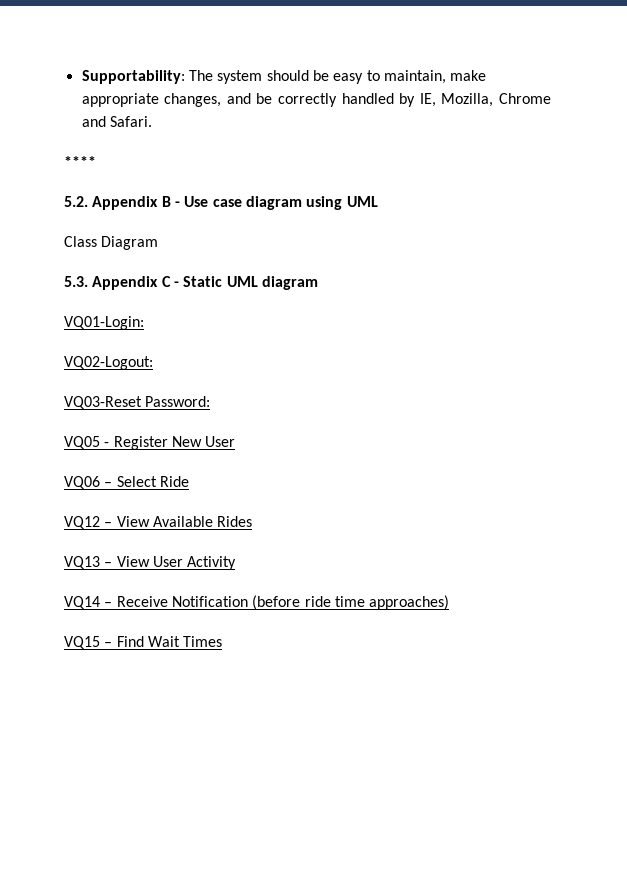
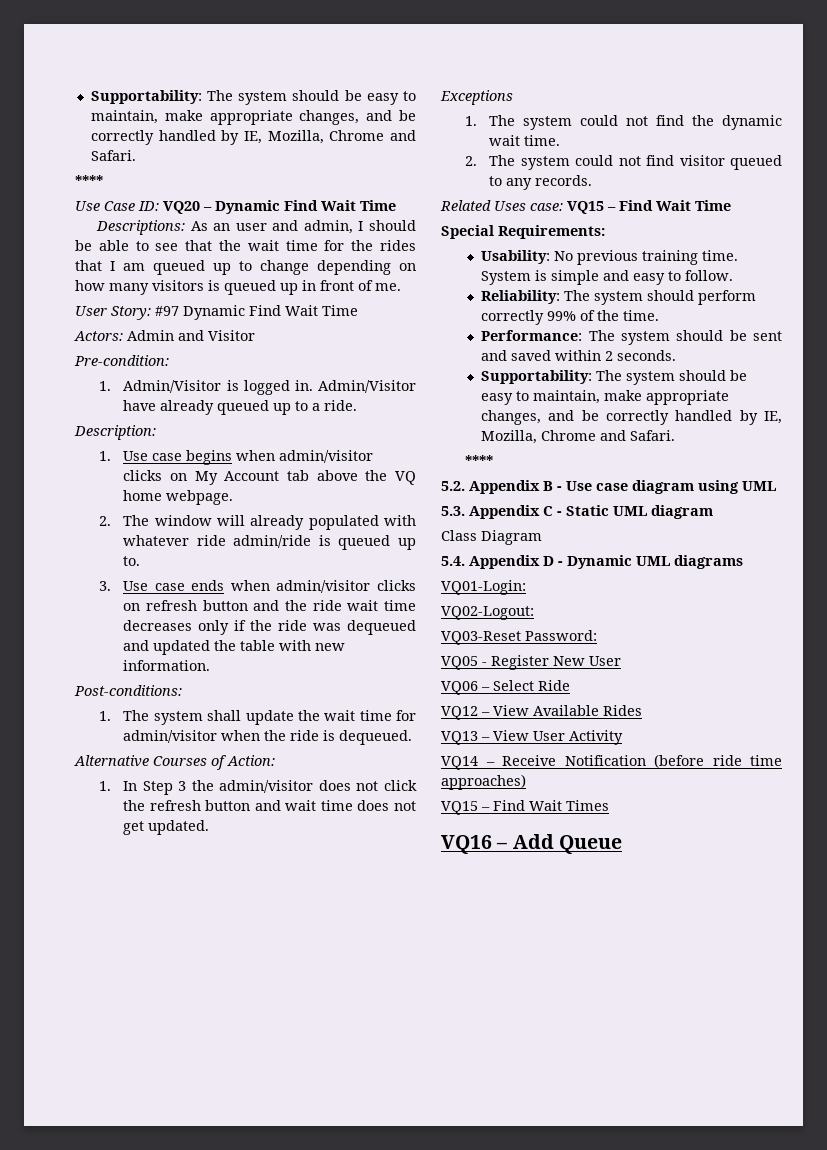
(96, 161) none -> [75,200,396,214] [96,220,417,235] [75,240,417,251] [75,260,416,275] [75,280,401,295] [75,305,358,320] [74,330,255,341] [74,355,169,366] [99,380,417,395] [123,400,358,415] [74,425,156,440] [99,450,374,465] [123,470,416,485] [123,490,234,505] [99,515,416,530] [123,535,416,550] [123,556,141,566] [99,580,416,593] [123,600,416,611] [123,620,416,635] [123,640,346,655] [123,660,211,671] [74,685,182,696] [99,710,416,725] [123,730,413,745] [74,755,275,770] [99,780,417,795] [123,800,416,811] [123,820,210,835] [440,90,513,105] [465,115,782,130] [489,135,561,146] [465,155,782,170] [489,175,593,190] [440,200,731,214] [441,225,605,239] [481,250,739,265] [481,270,734,285] [481,290,757,305] [481,310,660,325] [481,330,782,345] [481,350,677,361] [481,370,748,385] [481,390,730,405] [481,410,782,425] [481,430,676,444] [465,455,494,466] // Use Case ID: VQ20 – Dynamic Find Wait Time // Descriptions: As an user and admin, I should be able to see that the wait time for the rides that I am queued up to change depending on how many visitors is queued up in front of me. // User Story: #97 Dynamic Find Wait Time // Actors: Admin and Visitor // Pre-condition: // 1. Admin/Visitor is logged in. Admin/Visitor have already queued up to a ride. // Description: // 1. Use case begins when admin/visitor clicks on My Account tab above the VQ home webpage. // 2. The window will already populated with whatever ride admin/ride is queued up to. // 3. Use case ends when admin/visitor clicks on refresh button and the ride wait time decreases only if the ride was dequeued and updated the table with new information. // Post-conditions: // 1. The system shall update the wait time for admin/visitor when the ride is dequeued. // Alternative Courses of Action: // 1. In Step 3 the admin/visitor does not click the refresh button and wait time does not get updated. // Exceptions // 1. The system could not find the dynamic wait time. // 2. The system could not find visitor queued to any records. // Related Uses case: VQ15 – Find Wait Time // Special Requirements: // Usability: No previous training time. System is simple and easy to follow. // Reliability: The system should perform correctly 99% of the time. // Performance: The system should be sent and saved within 2 seconds. // Supportability: The system should be easy to maintain, make appropriate changes, and be correctly handled by IE, Mozilla, Chrome and Safari. // ****
[64,236,159,250] // Class Diagram -> (776, 486) none
(318, 283) none -> [441,530,542,545] [441,555,743,569] // Class Diagram // 5.4. Appendix D - Dynamic UML diagrams
(223, 641) none -> [441,834,622,854] // VQ16 – Add Queue

